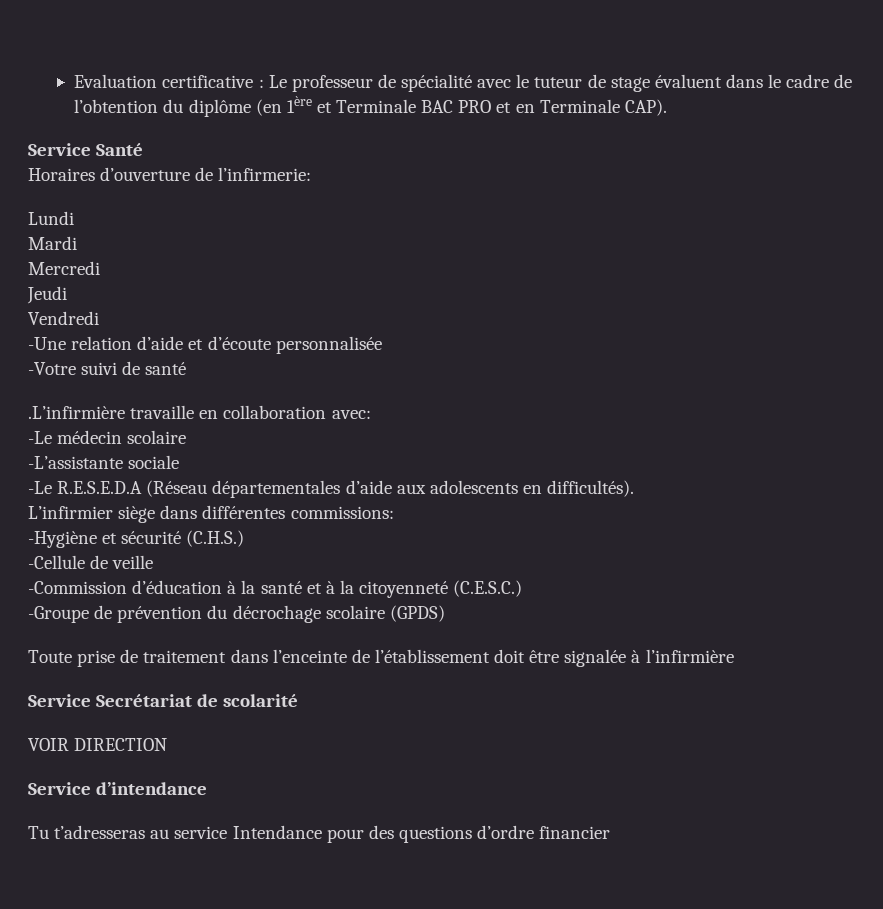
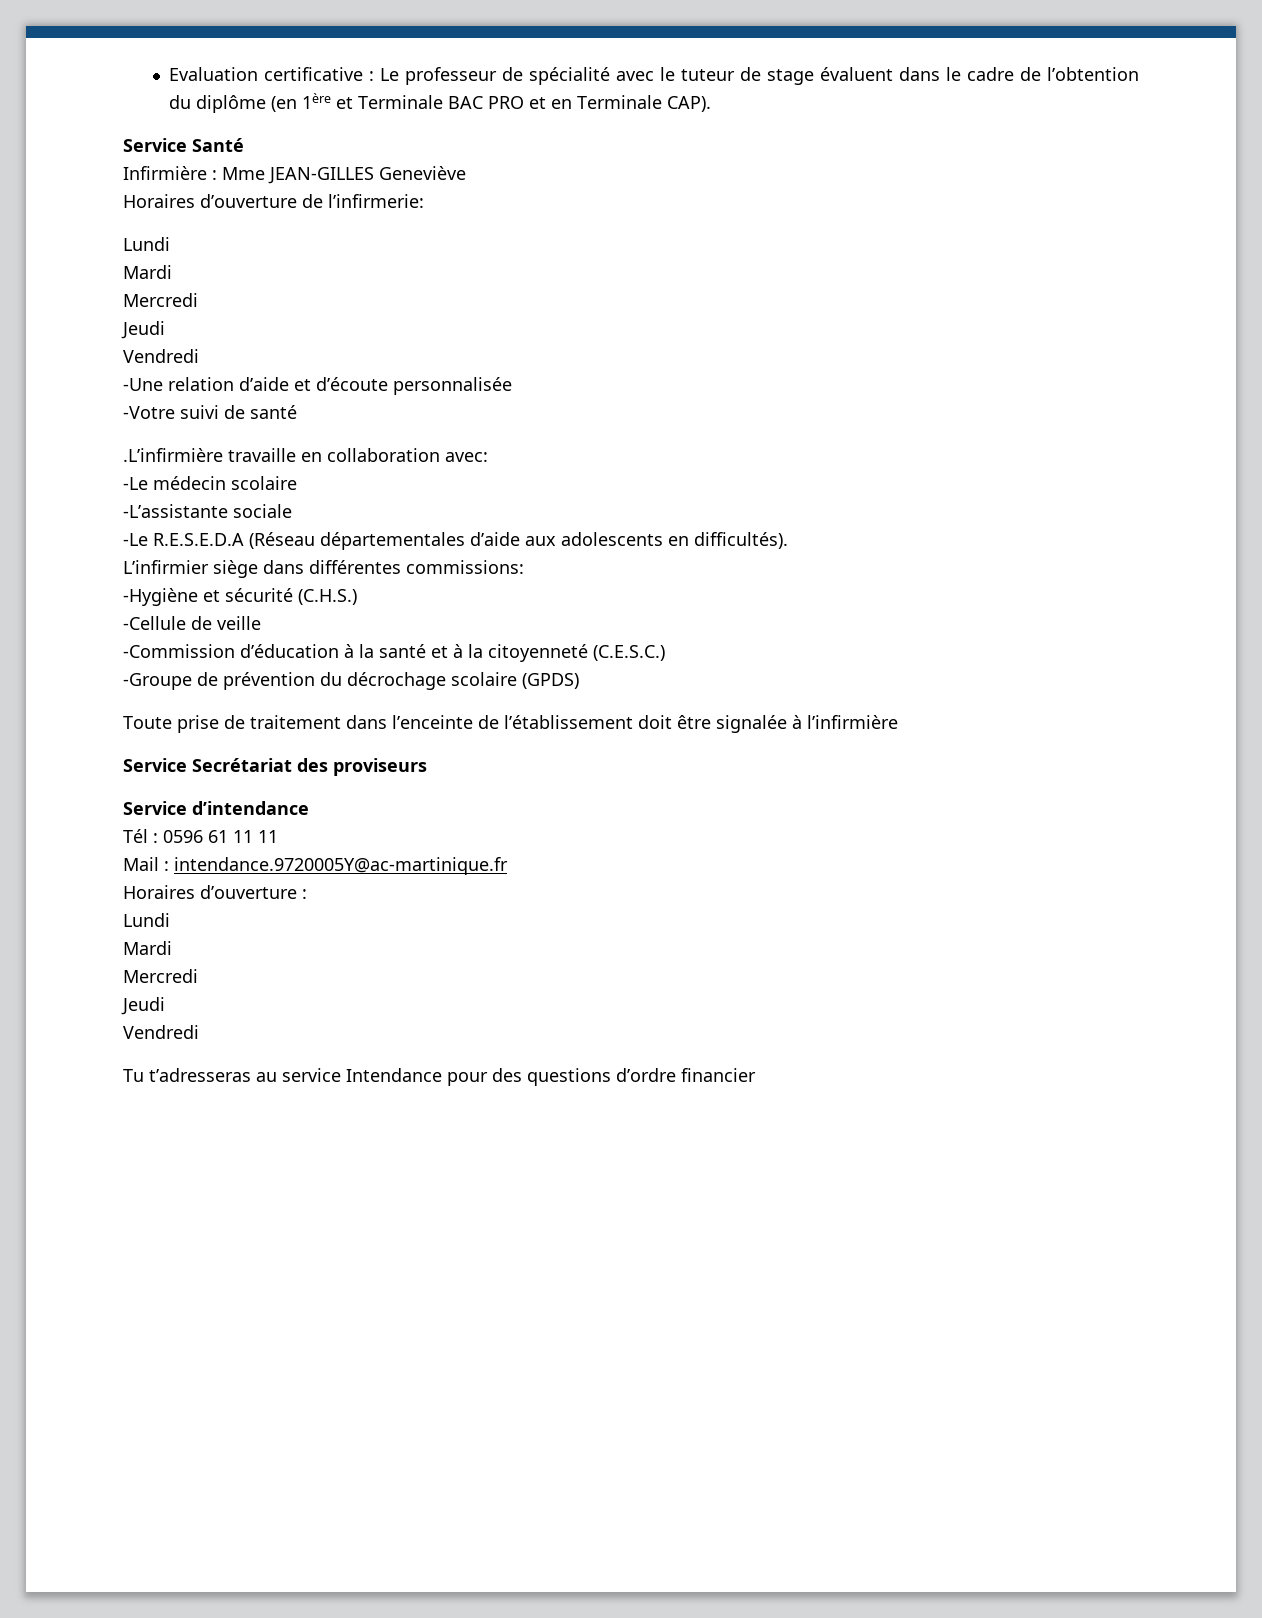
(144, 149) none -> [123,166,466,184] // Infirmière : Mme JEAN-GILLES Geneviève
[197,694,299,707] [28,738,168,751] [28,782,208,795] de scolarité // VOIR DIRECTION // Service d’intendance -> [297,758,427,776] [123,801,309,815] [123,829,278,843] [123,857,508,875] [123,885,307,899] [123,913,170,927] [123,941,172,955] [123,969,198,983] [121,997,165,1015] [123,1025,199,1039] des proviseurs // Service d’intendance // Tél : 0596 61 11 11 // Mail : intendance.9720005Y@ac-martinique.fr // Horaires d’ouverture : // Lundi // Mardi // Mercredi // Jeudi // Vendredi

